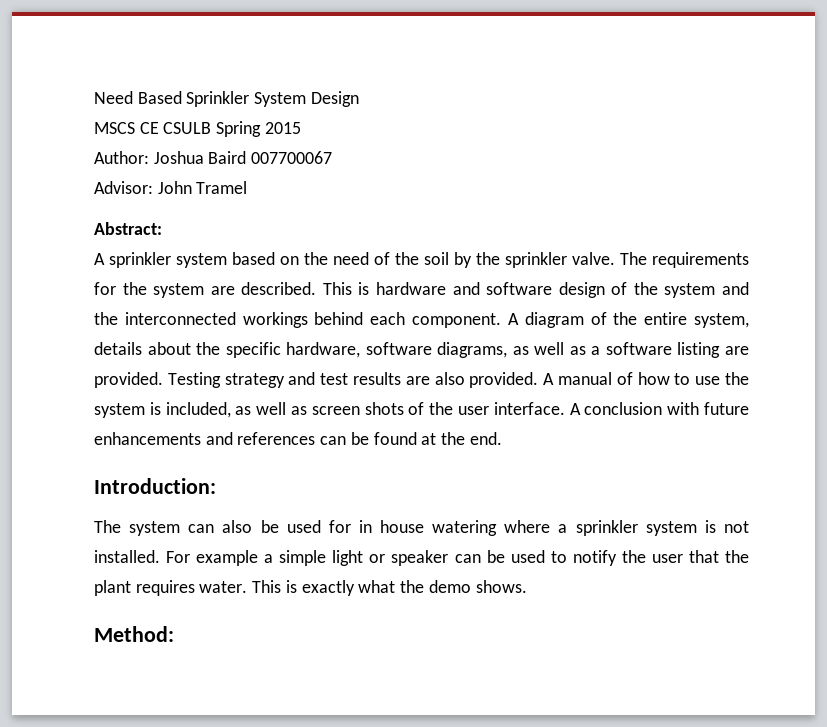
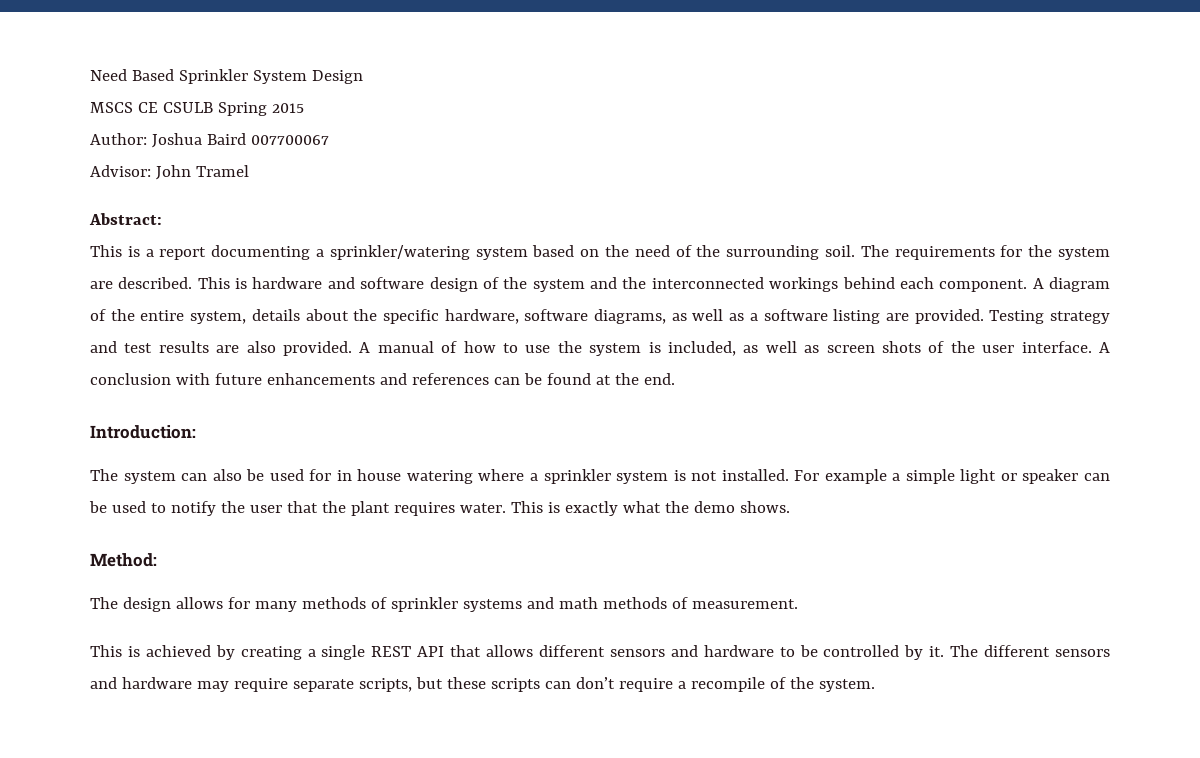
[94,252,171,268] A sprinkler -> [90,245,470,260] This is a report documenting a sprinkler/watering
[424,252,615,268] soil by the sprinkler valve. -> [726,245,855,260] surrounding soil.
(174, 634) none -> [90,597,798,612] [90,645,1110,660] [90,677,875,692] // The design allows for many methods of sprinkler systems and math methods of measurement. // This is achieved by creating a single REST API that allows different sensors and hardware to be controlled by it. The different sensors and hardware may require separate scripts, but these scripts can don’t require a recompile of the system.

